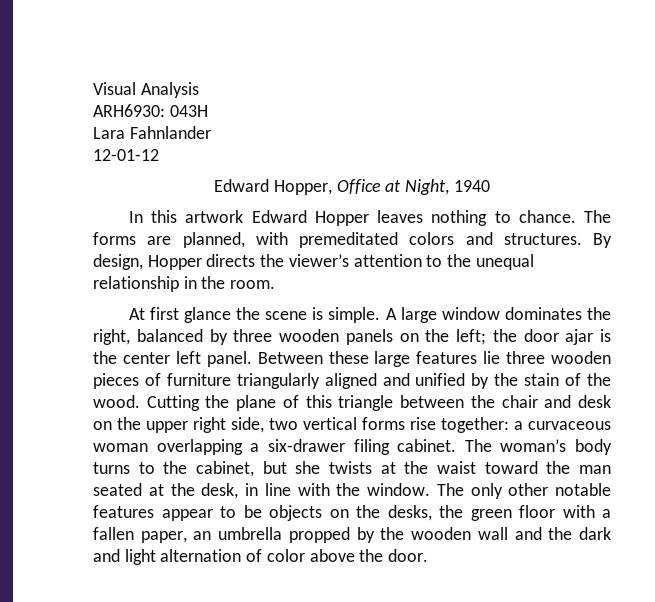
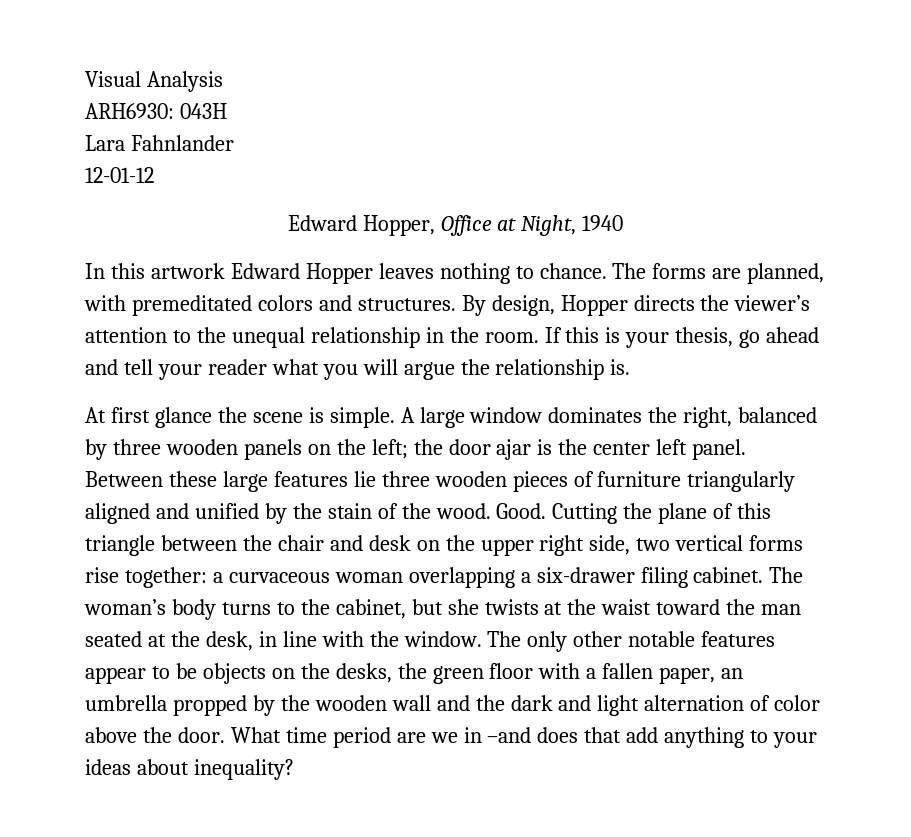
(276, 284) none -> [544,327,820,348] [85,359,631,380] If this is your thesis, go ahead and tell your reader what you will argue the relationship is.
(140, 401) none -> [496,503,547,519] Good.
(429, 555) none -> [230,727,818,748] [85,759,294,780] What time period are we in –and does that add anything to your ideas about inequality?

